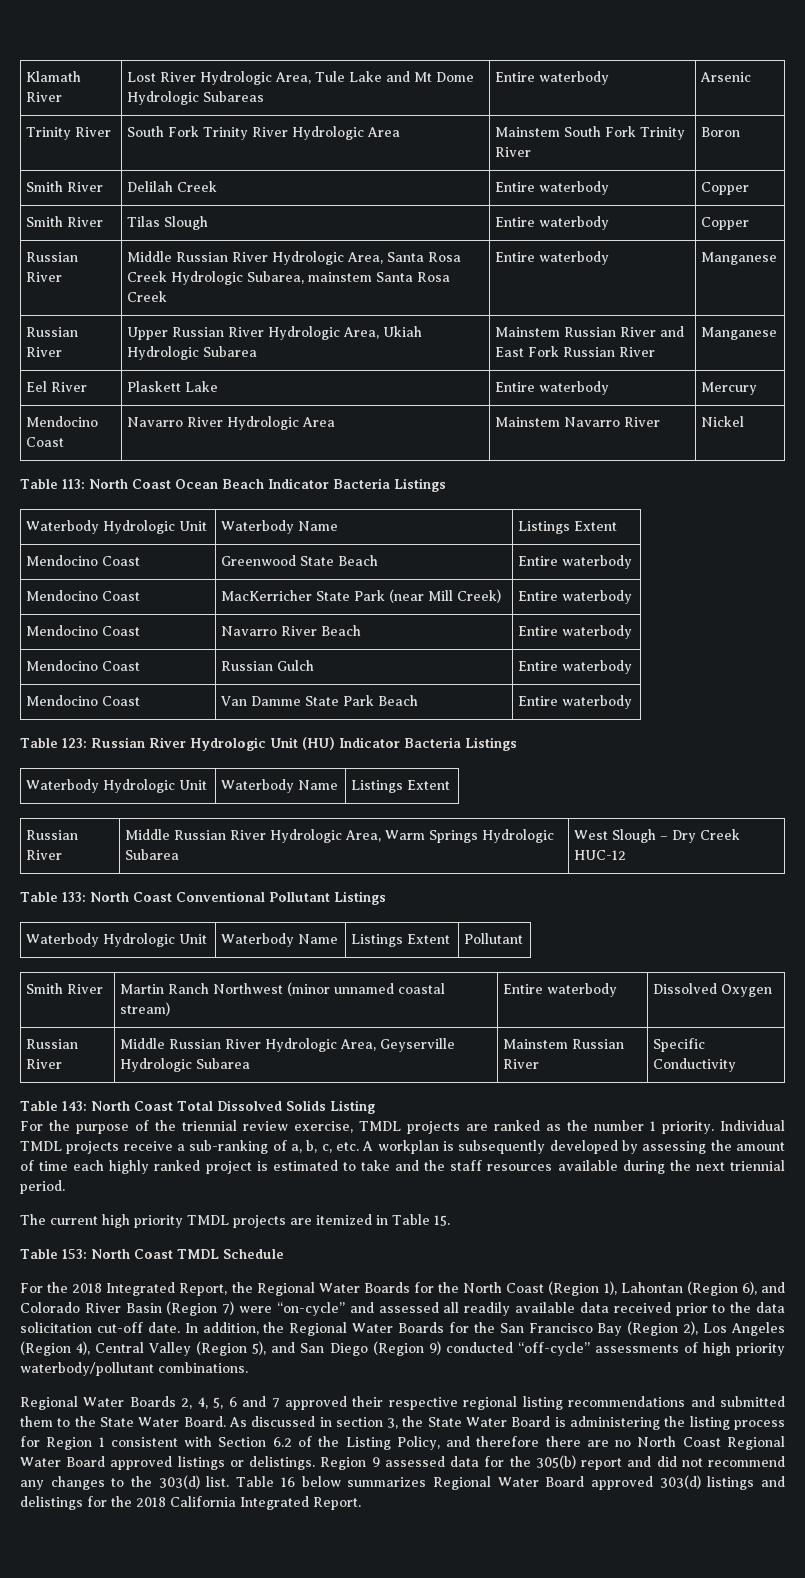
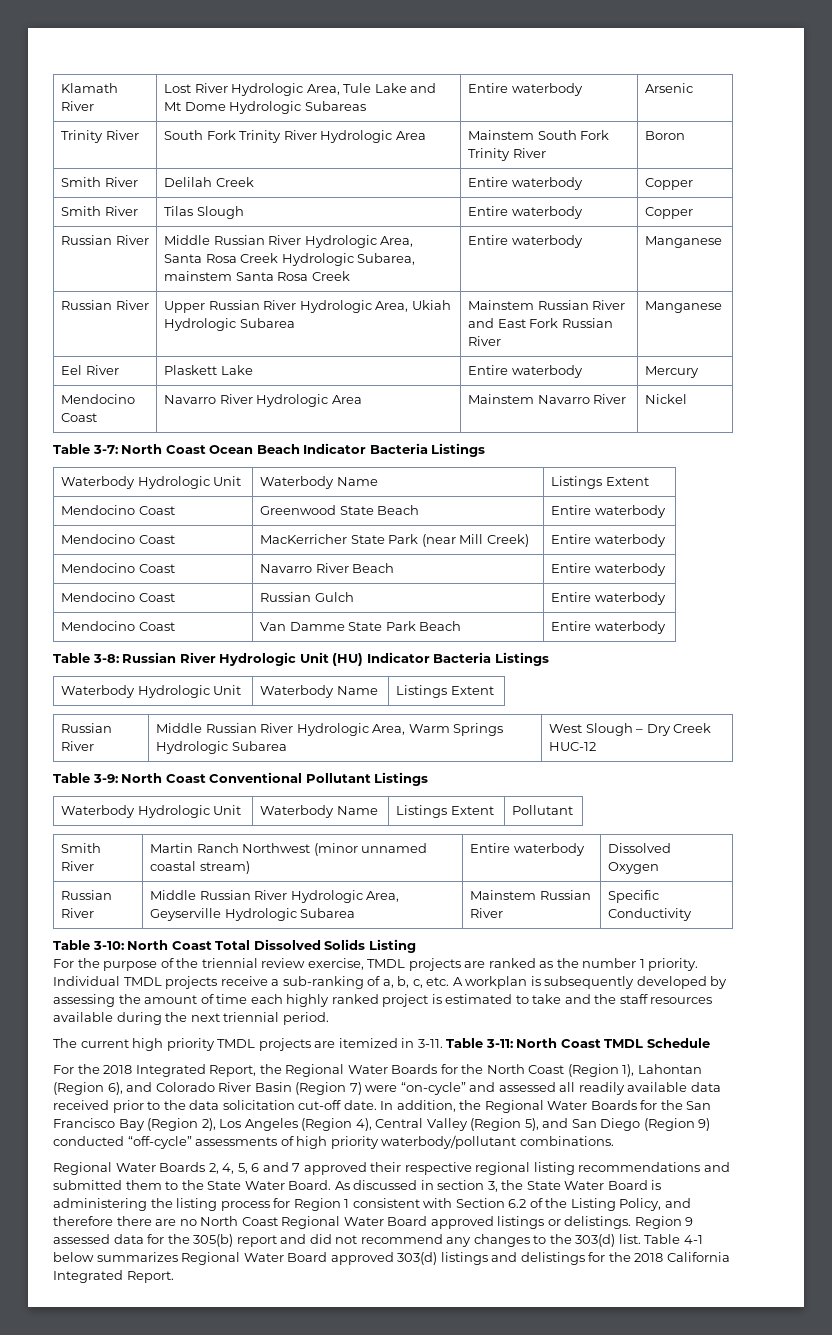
[61,479,85,489] 113: -> [92,445,118,454] 3-7:
[61,738,87,748] 123: -> [92,654,119,663] 3-8:
[61,892,86,902] 133: -> [92,774,118,783] 3-9:
[61,1101,87,1111] 143: -> [92,941,124,950] 3-10:
[392,1214,450,1226] [20,1249,87,1259] Table 15. // Table 153: -> [417,1038,513,1048] 3-11. Table 3-11:
[280,1477,295,1487] 16 -> [683,1235,703,1244] 4-1

